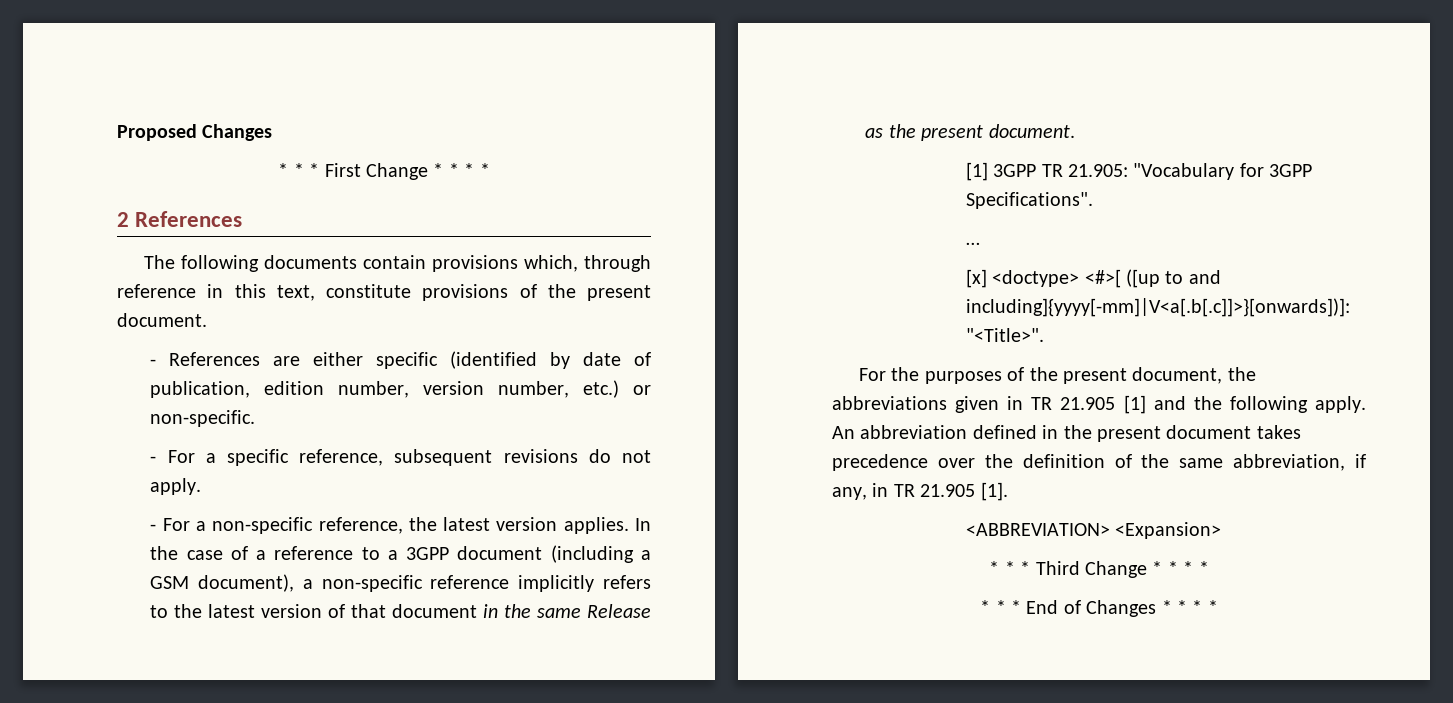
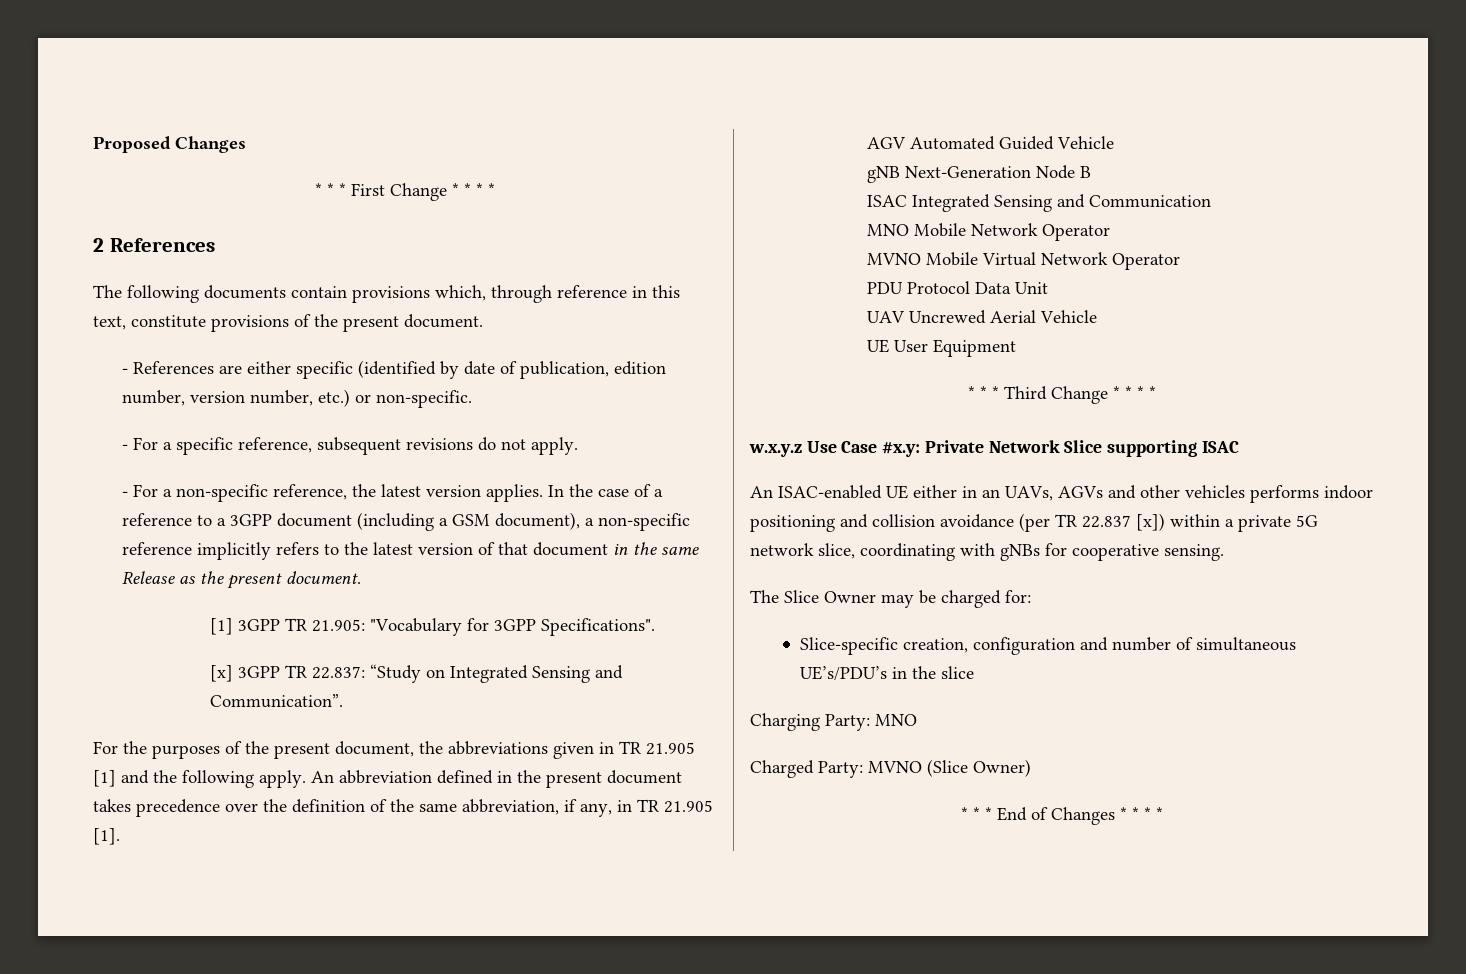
[965,242,980,245] // … -> (655, 627) none
[992,269,1221,288] [965,298,1350,317] [965,328,1044,342] <doctype> <#>[ ([up to and including]{yyyy[-mm]|V<a[.b[.c]]>}[onwards])]: "<Title>". -> [237,664,623,683] [209,694,343,708] 3GPP TR 22.837: “Study on Integrated Sensing and Communication”.
[965,522,1222,539] <ABBREVIATION> <Expansion> -> [866,136,1114,150] [866,165,1091,183] [866,194,1211,212] [866,223,1110,241] [866,252,1180,270] [866,281,1048,294] [866,310,1097,324] [866,339,1016,357] AGV Automated Guided Vehicle // gNB Next-Generation Node B // ISAC Integrated Sensing and Communication // MNO Mobile Network Operator // MVNO Mobile Virtual Network Operator // PDU Protocol Data Unit // UAV Uncrewed Aerial Vehicle // UE User Equipment
(1209, 568) none -> [749,440,1239,457] [750,485,1373,503] [750,513,1318,532] [750,543,1224,561] [750,590,1031,608] [799,637,1296,655] [799,666,974,681] [750,713,917,731] [750,759,1031,778] // w.x.y.z Use Case #x.y: Private Network Slice supporting ISAC // An ISAC-enabled UE either in an UAVs, AGVs and other vehicles performs indoor positioning and collision avoidance (per TR 22.837 [x]) within a private 5G network slice, coordinating with gNBs for cooperative sensing. // The Slice Owner may be charged for: // Slice-specific creation, configuration and number of simultaneous UE’s/PDU’s in the slice // Charging Party: MNO // Charged Party: MVNO (Slice Owner)

